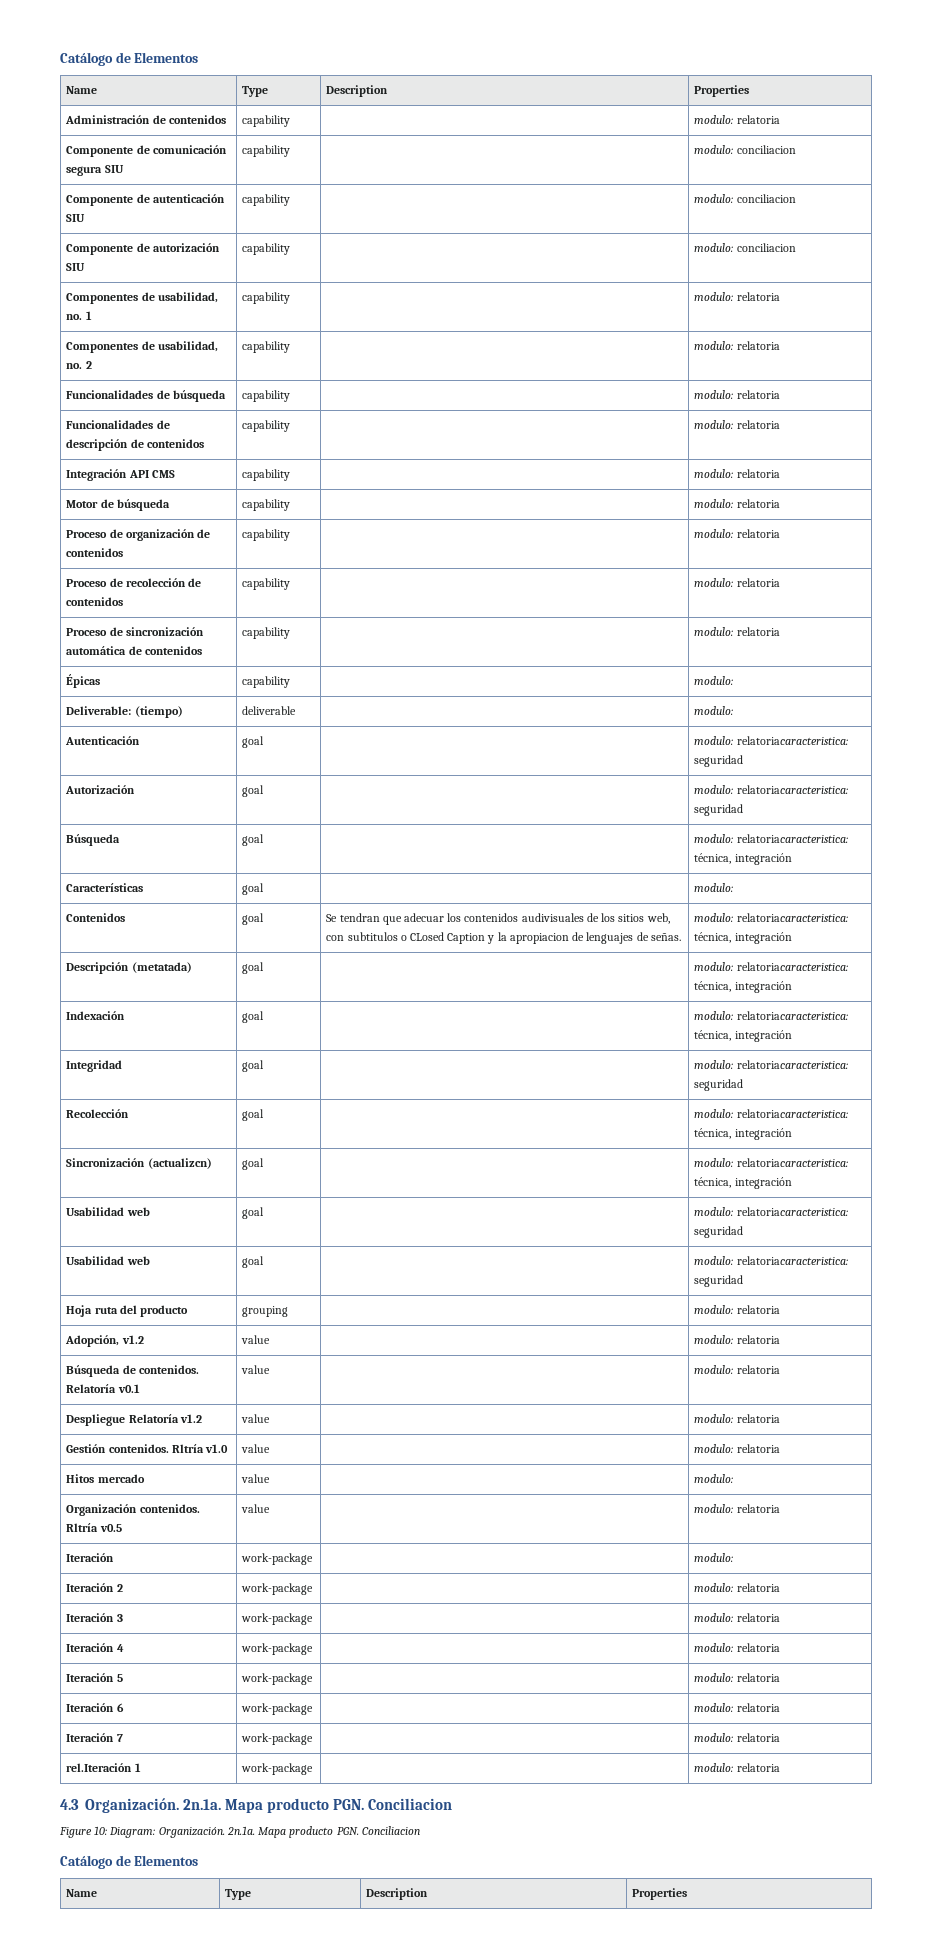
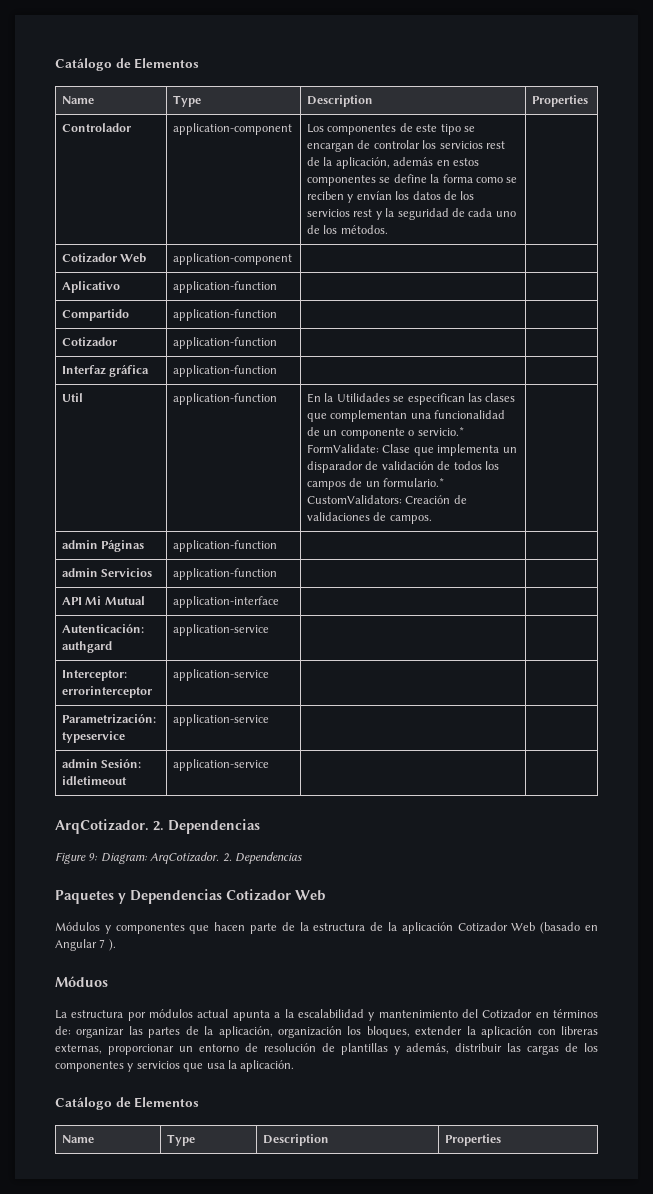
[65,115,226,124] [242,115,291,127] [694,115,780,124] [66,145,227,157] [66,165,124,176] [242,145,291,157] [694,145,796,154] [66,194,225,206] [66,214,86,222] [242,194,291,206] [694,194,796,203] [66,243,220,255] [66,263,86,271] [242,243,291,255] [694,243,796,252] [66,292,218,304] [66,311,92,320] [242,292,291,304] [694,292,780,301] [66,341,218,353] [66,361,92,369] [242,341,291,353] [694,341,780,350] [66,390,226,402] [242,390,291,402] [694,390,780,399] [66,420,170,429] [66,439,204,451] [242,420,291,432] [694,420,780,429] [66,469,175,481] [242,469,291,481] [694,469,780,478] [66,499,170,511] [242,499,291,511] [694,499,780,508] [66,529,211,541] [66,548,124,557] [242,529,291,541] [694,529,780,538] [66,578,202,587] [66,597,124,606] [242,578,291,590] [694,578,780,587] [66,627,204,636] [66,646,202,655] [242,627,291,639] [694,627,780,636] [66,674,101,688] [242,676,291,688] [694,676,734,685] [66,706,183,718] [242,706,297,715] [694,706,734,715] [65,736,141,745] [242,736,265,748] [694,736,848,745] [694,755,744,767] [65,785,136,794] [242,785,265,797] [694,785,848,794] [694,804,744,816] [66,834,121,846] [242,834,265,846] [694,834,848,843] [694,853,792,865] [66,883,144,892] [242,883,265,895] [694,883,734,892] [66,913,126,922] [242,913,265,925] [326,913,670,925] [326,932,681,944] [694,913,848,922] [694,932,792,944] [66,962,192,974] [242,962,265,974] [694,962,848,971] [694,981,792,993] [66,1011,126,1020] [242,1011,265,1023] [694,1011,848,1020] [694,1030,792,1042] [66,1060,123,1072] [242,1060,265,1072] [694,1060,848,1069] [694,1079,744,1091] [66,1109,130,1118] [242,1109,265,1121] [694,1109,848,1118] [694,1128,792,1140] [66,1158,212,1169] [242,1158,265,1170] [694,1158,848,1167] [694,1177,792,1189] [66,1207,150,1216] [242,1207,265,1219] [694,1207,848,1216] [694,1226,744,1238] [66,1256,150,1265] [242,1256,265,1268] [694,1256,848,1265] [694,1275,744,1287] [66,1305,189,1317] [242,1306,289,1317] [694,1305,780,1314] [65,1335,144,1347] [241,1335,271,1344] [694,1335,780,1344] [66,1365,199,1377] [66,1384,140,1393] [241,1365,271,1374] [694,1365,780,1374] [66,1414,202,1426] [241,1414,271,1423] [694,1414,780,1423] [66,1444,229,1453] [241,1444,271,1453] [694,1444,780,1453] [66,1474,145,1483] [241,1474,271,1483] [694,1474,734,1483] [66,1504,200,1516] [66,1523,122,1532] [241,1504,271,1513] [694,1504,780,1513] [66,1553,115,1562] [241,1553,314,1565] [694,1553,734,1562] [66,1583,123,1592] [241,1583,314,1595] [694,1583,780,1592] [66,1613,123,1622] [241,1613,314,1625] [694,1613,780,1622] [66,1643,124,1652] [241,1643,314,1655] [694,1643,780,1652] [66,1673,123,1682] [241,1673,314,1685] [694,1673,780,1682] [66,1703,124,1712] [241,1703,314,1715] [694,1703,780,1712] [66,1733,123,1742] [241,1733,314,1745] [694,1733,780,1742] [66,1763,141,1772] [241,1763,314,1775] [694,1763,780,1772] [60,1798,453,1813] [59,1826,420,1838] Administración de contenidos | capability | | modulo: relatoria // Componente de comunicación segura SIU | capability | | modulo: conciliacion // Componente de autenticación SIU | capability | | modulo: conciliacion // Componente de autorización SIU | capability | | modulo: conciliacion // Componentes de usabilidad, no. 1 | capability | | modulo: relatoria // Componentes de usabilidad, no. 2 | capability | | modulo: relatoria // Funcionalidades de búsqueda | capability | | modulo: relatoria // Funcionalidades de descripción de contenidos | capability | | modulo: relatoria // Integración API CMS | capability | | modulo: relatoria // Motor de búsqueda | capability | | modulo: relatoria // Proceso de organización de contenidos | capability | | modulo: relatoria // Proceso de recolección de contenidos | capability | | modulo: relatoria // Proceso de sincronización automática de contenidos | capability | | modulo: relatoria // Épicas | capability | | modulo: // Deliverable: (tiempo) | deliverable | | modulo: // Autenticación | goal | | modulo: relatoriacaracteristica: seguridad // Autorización | goal | | modulo: relatoriacaracteristica: seguridad // Búsqueda | goal | | modulo: relatoriacaracteristica: técnica, integración // Características | goal | | modulo: // Contenidos | goal | Se tendran que adecuar los contenidos audivisuales de los sitios web, con subtitulos o CLosed Caption y la apropiacion de lenguajes de señas. | modulo: relatoriacaracteristica: técnica, integración // Descripción (metatada) | goal | | modulo: relatoriacaracteristica: técnica, integración // Indexación | goal | | modulo: relatoriacaracteristica: técnica, integración // Integridad | goal | | modulo: relatoriacaracteristica: seguridad // Recolección | goal | | modulo: relatoriacaracteristica: técnica, integración // Sincronización (actualizcn) | goal | | modulo: relatoriacaracteristica: técnica, integración // Usabilidad web | goal | | modulo: relatoriacaracteristica: seguridad // Usabilidad web | goal | | modulo: relatoriacaracteristica: seguridad // Hoja ruta del producto | grouping | | modulo: relatoria // Adopción, v1.2 | value | | modulo: relatoria // Búsqueda de contenidos. Relatoría v0.1 | value | | modulo: relatoria // Despliegue Relatoría v1.2 | value | | modulo: relatoria // Gestión contenidos. Rltría v1.0 | value | | modulo: relatoria // Hitos mercado | value | | modulo: // Organización contenidos. Rltría v0.5 | value | | modulo: relatoria // Iteración | work-package | | modulo: // Iteración 2 | work-package | | modulo: relatoria // Iteración 3 | work-package | | modulo: relatoria // Iteración 4 | work-package | | modulo: relatoria // Iteración 5 | work-package | | modulo: relatoria // Iteración 6 | work-package | | modulo: relatoria // Iteración 7 | work-package | | modulo: relatoria // rel.Iteración 1 | work-package | | modulo: relatoria // 4.3 Organización. 2n.1a. Mapa producto PGN. Conciliacion // Figure 10: Diagram: Organización. 2n.1a. Mapa producto PGN. Conciliacion -> [62,123,132,132] [173,123,293,135] [307,123,475,135] [307,140,505,152] [307,157,479,169] [307,174,518,186] [307,191,475,203] [307,208,516,220] [307,225,388,234] [62,253,147,263] [173,253,293,265] [62,281,121,293] [173,281,278,293] [62,309,130,321] [173,309,278,321] [62,337,118,347] [173,337,278,349] [62,365,150,377] [173,365,278,377] [62,393,84,402] [173,393,278,405] [307,393,516,405] [307,410,506,422] [307,427,464,439] [307,444,517,456] [307,461,499,473] [307,478,445,490] [307,495,467,504] [307,512,432,524] [62,540,145,552] [173,540,278,552] [62,568,153,577] [173,568,278,580] [62,596,145,605] [173,596,280,608] [62,624,145,633] [62,641,113,653] [173,624,270,636] [62,670,128,681] [62,686,153,698] [173,669,270,681] [62,714,157,724] [62,731,126,743] [173,714,270,726] [62,759,142,768] [62,776,128,785] [173,759,270,771] [55,819,260,834] [55,852,302,864] [55,889,326,904] [55,922,598,934] [55,939,116,951] [55,976,108,987] [55,1009,598,1021] [55,1026,599,1038] [55,1043,598,1055] [55,1060,295,1072] Controlador | application-component | Los componentes de este tipo se encargan de controlar los servicios rest de la aplicación, además en estos componentes se define la forma como se reciben y envían los datos de los servicios rest y la seguridad de cada uno de los métodos. | // Cotizador Web | application-component | | // Aplicativo | application-function | | // Compartido | application-function | | // Cotizador | application-function | | // Interfaz gráfica | application-function | | // Util | application-function | En la Utilidades se especifican las clases que complementan una funcionalidad de un componente o servicio.* FormValidate: Clase que implementa un disparador de validación de todos los campos de un formulario.* CustomValidators: Creación de validaciones de campos. | // admin Páginas | application-function | | // admin Servicios | application-function | | // API Mi Mutual | application-interface | | // Autenticación: authgard | application-service | | // Interceptor: errorinterceptor | application-service | | // Parametrización: typeservice | application-service | | // admin Sesión: idletimeout | application-service | | // ArqCotizador. 2. Dependencias // Figure 9: Diagram: ArqCotizador. 2. Dependencias // Paquetes y Dependencias Cotizador Web // Módulos y componentes que hacen parte de la estructura de la aplicación Cotizador Web (basado en Angular 7 ). // Móduos // La estructura por módulos actual apunta a la escalabilidad y mantenimiento del Cotizador en términos de: organizar las partes de la aplicación, organización los bloques, extender la aplicación con libreras externas, proporcionar un entorno de resolución de plantillas y además, distribuir las cargas de los componentes y servicios que usa la aplicación.

